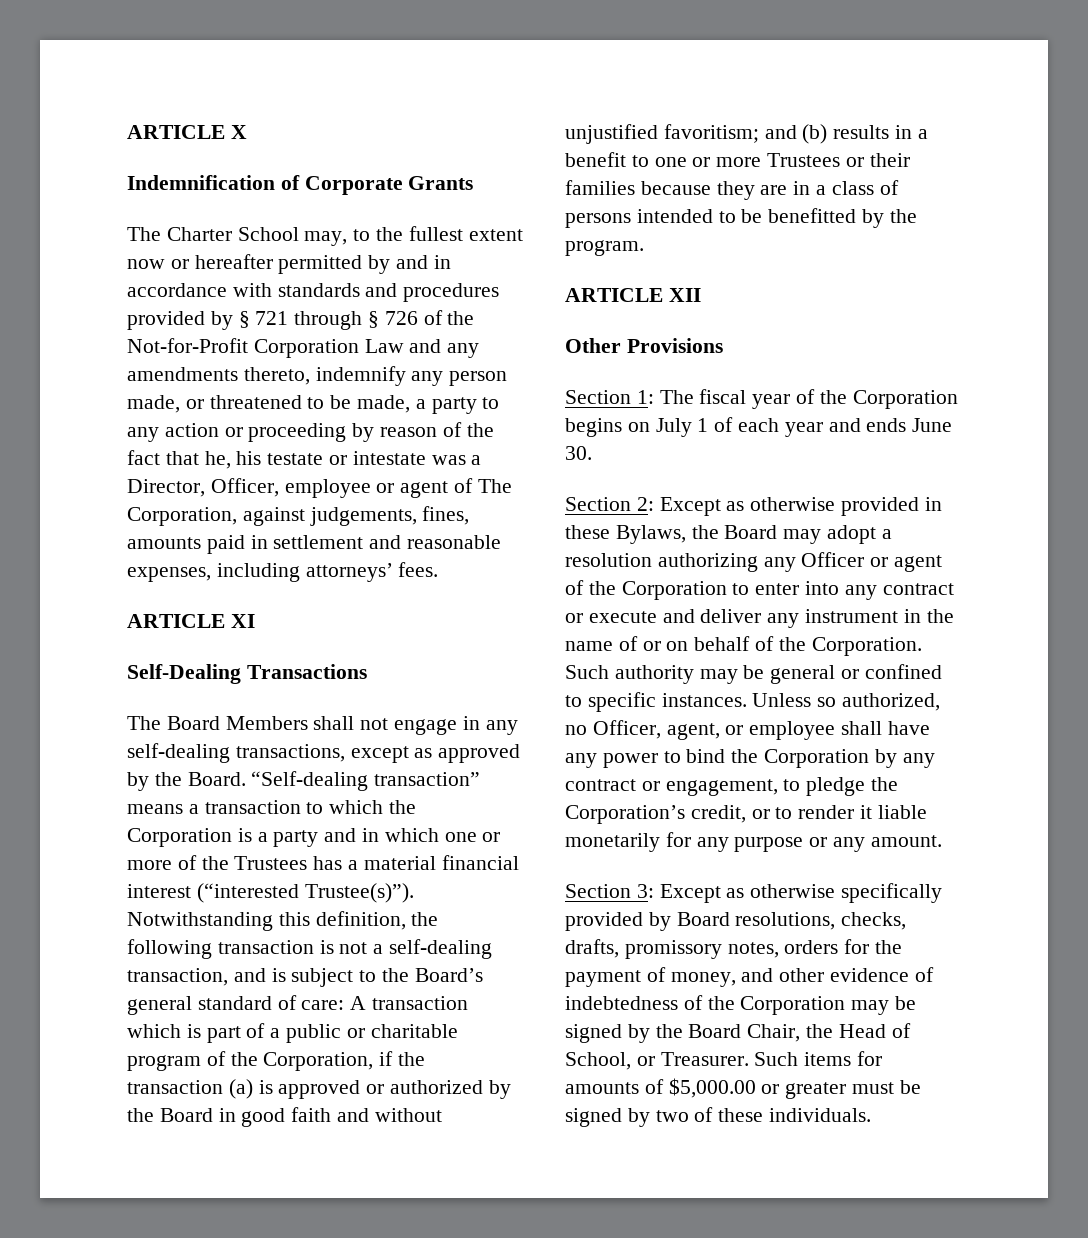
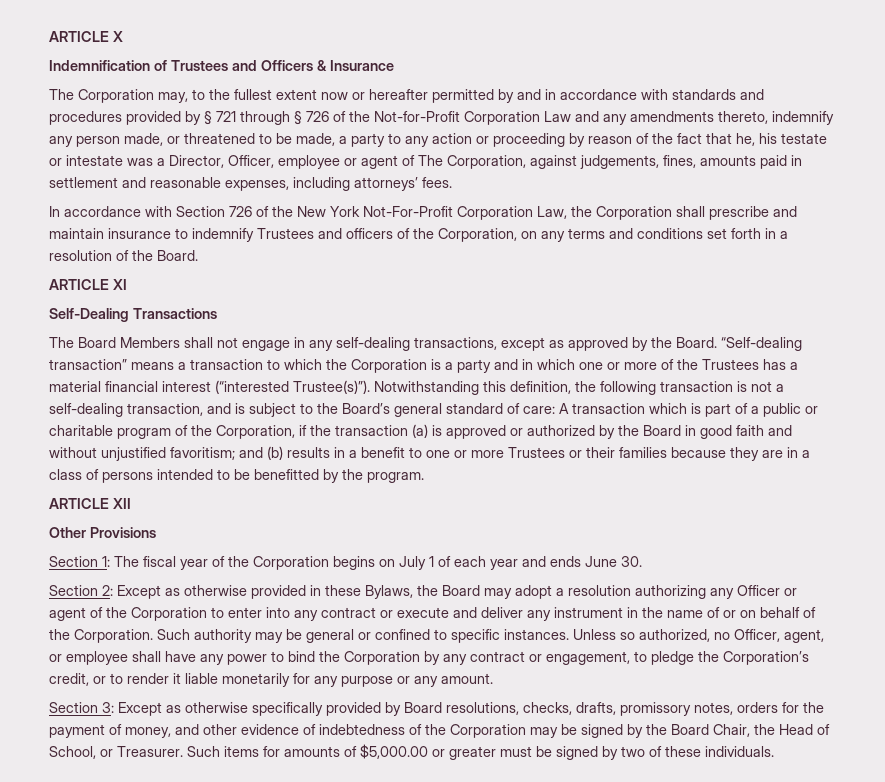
[304,176,474,195] [127,227,299,241] Corporate Grants // The Charter School -> [171,60,394,71] [49,89,154,103] Trustees and Officers & Insurance // The Corporation
(439, 569) none -> [49,206,797,220] [49,228,788,242] [49,250,198,261] // In accordance with Section 726 of the New York Not-For-Profit Corporation Law, the Corporation shall prescribe and maintain insurance to indemnify Trustees and officers of the Corporation, on any terms and conditions set forth in a resolution of the Board.

